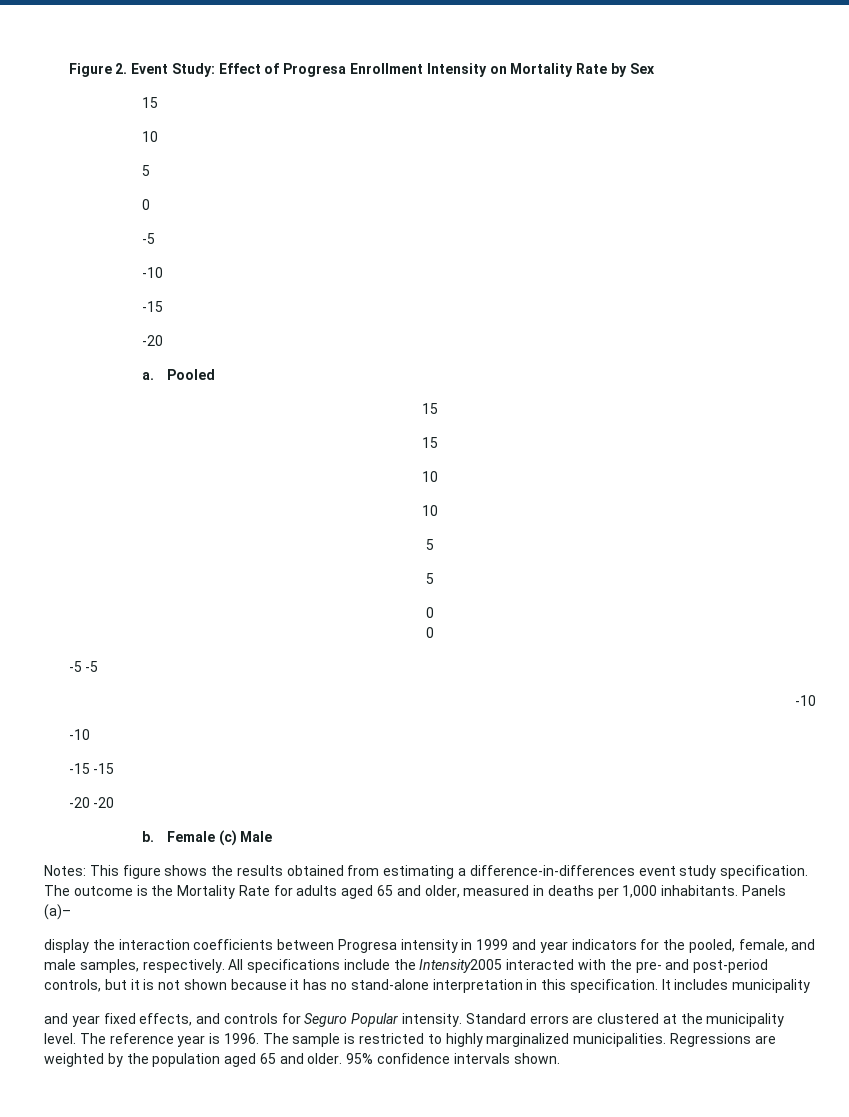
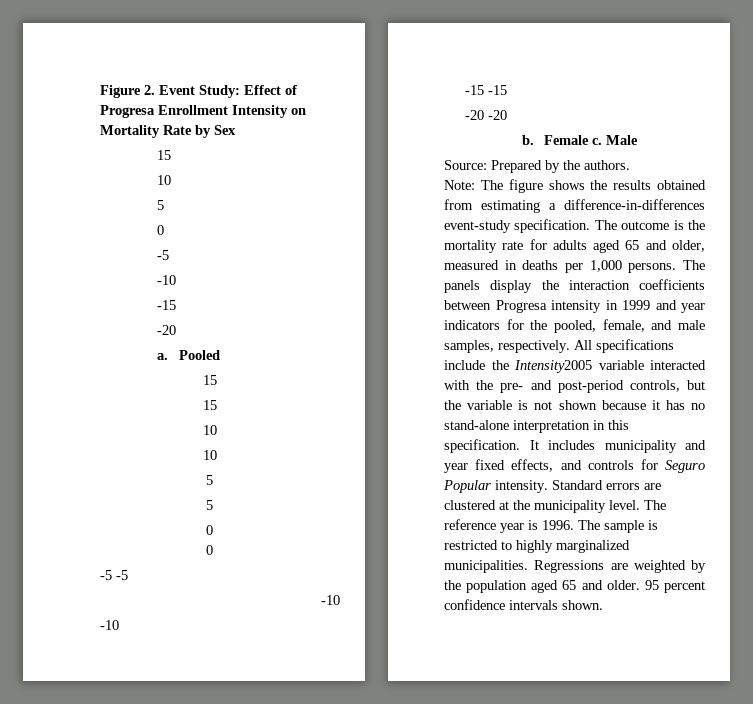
[218,830,237,846] (c) -> [591,138,602,145] c.
[44,865,119,876] Notes: This -> [444,160,630,173] [444,180,503,190] Source: Prepared by the authors. // Note: The
[638,865,717,879] event study -> [444,220,511,233] event-study
[177,885,270,899] Mortality Rate -> [444,240,524,253] mortality rate
[661,885,787,896] [44,904,71,920] inhabitants. Panels (a)– // -> [628,260,705,273] [444,280,480,293] persons. The panels
(503, 966) none -> [598,360,644,370] variable
[130,979,140,990] it -> [444,400,513,410] the variable
(811, 986) // -> (677, 446) none
[346,1053,374,1064] 95% -> [644,580,705,593] 95 percent

